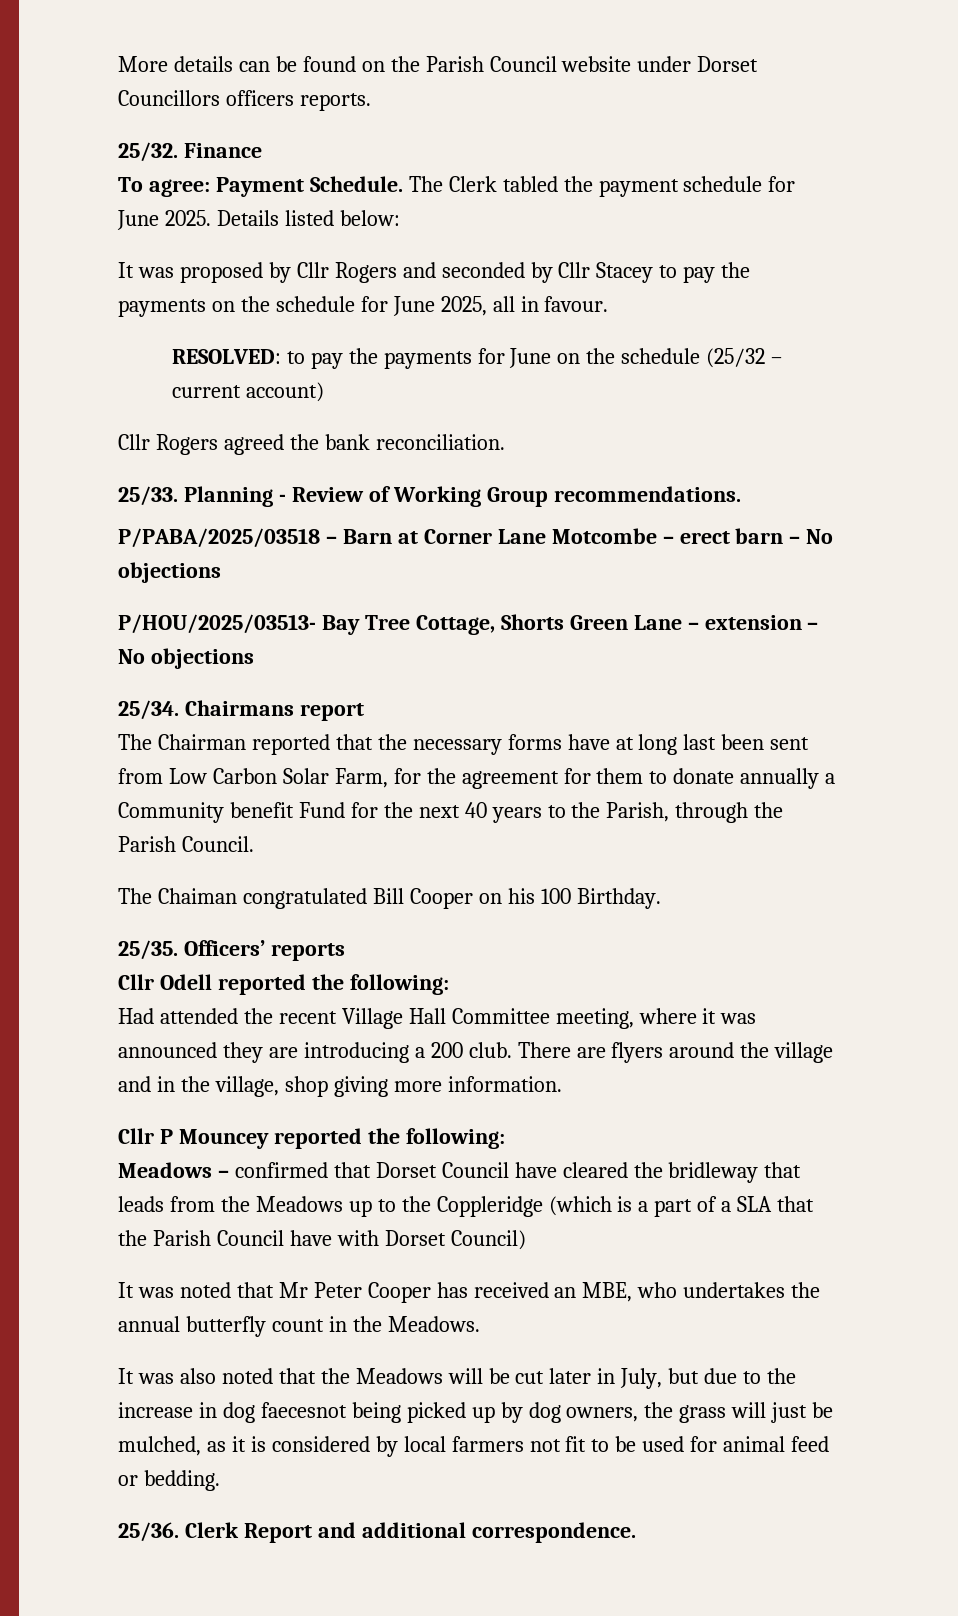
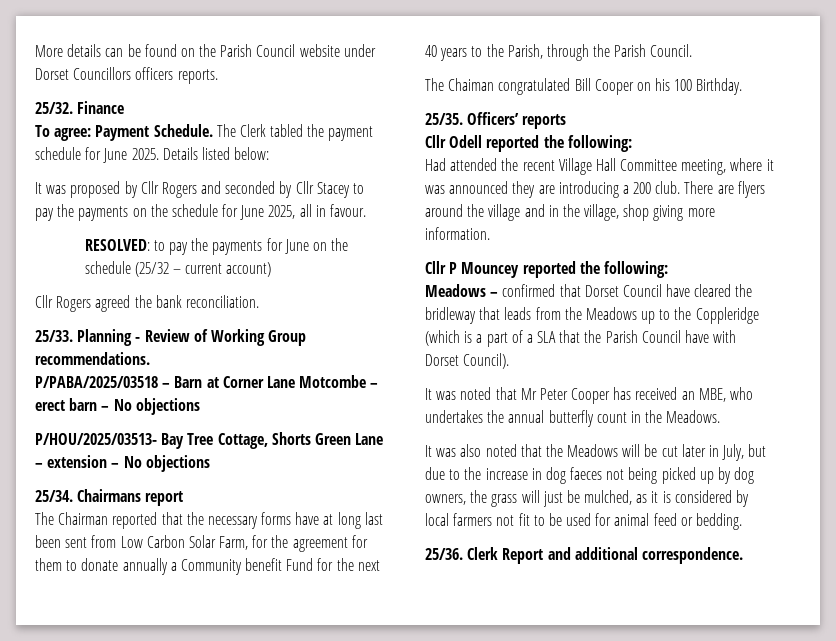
[450,1230,526,1250] Council) -> [463,353,510,369] Council).
[260,1402,347,1418] faecesnot -> [570,467,625,480] faeces not

